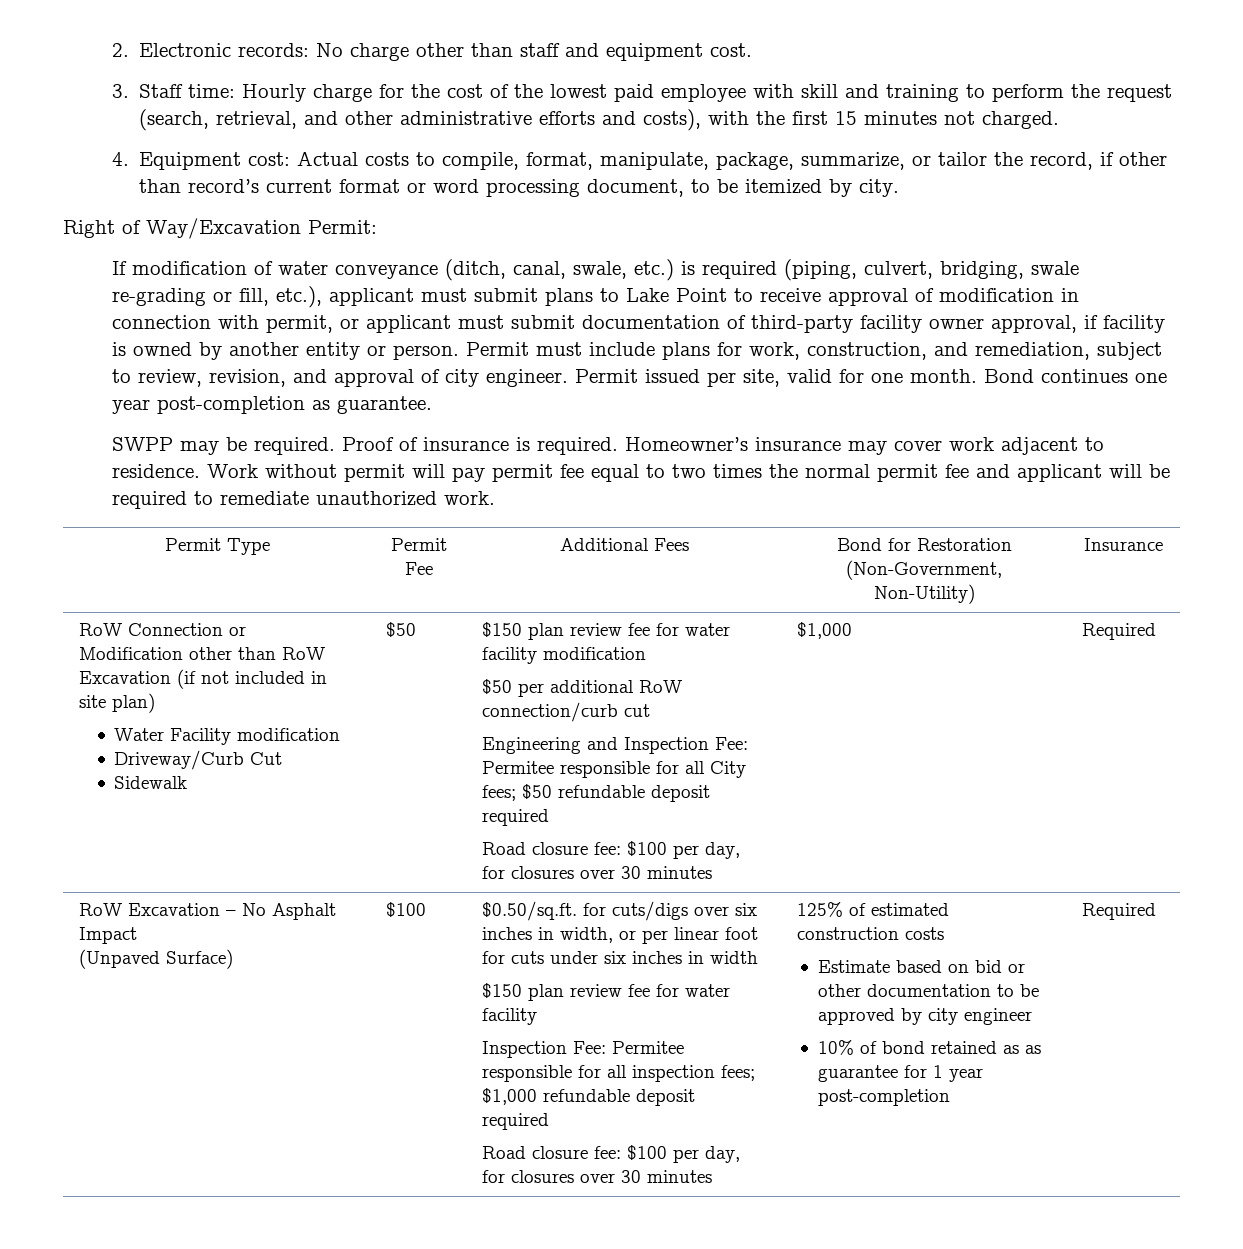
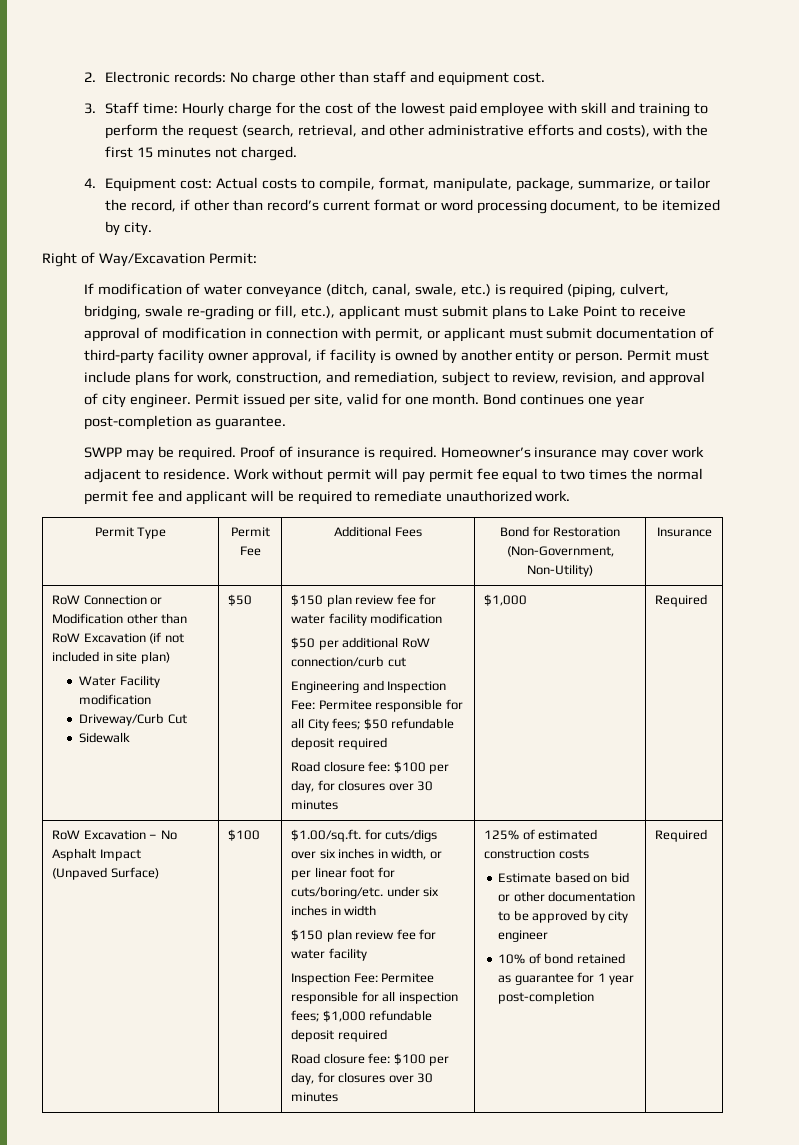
[482,901,578,921] $0.50/sq.ft. -> [291,829,362,842] $1.00/sq.ft.
[511,951,545,964] cuts -> [291,886,384,899] cuts/boring/etc.
[1024,1045,1041,1054] as -> (512, 979) none

